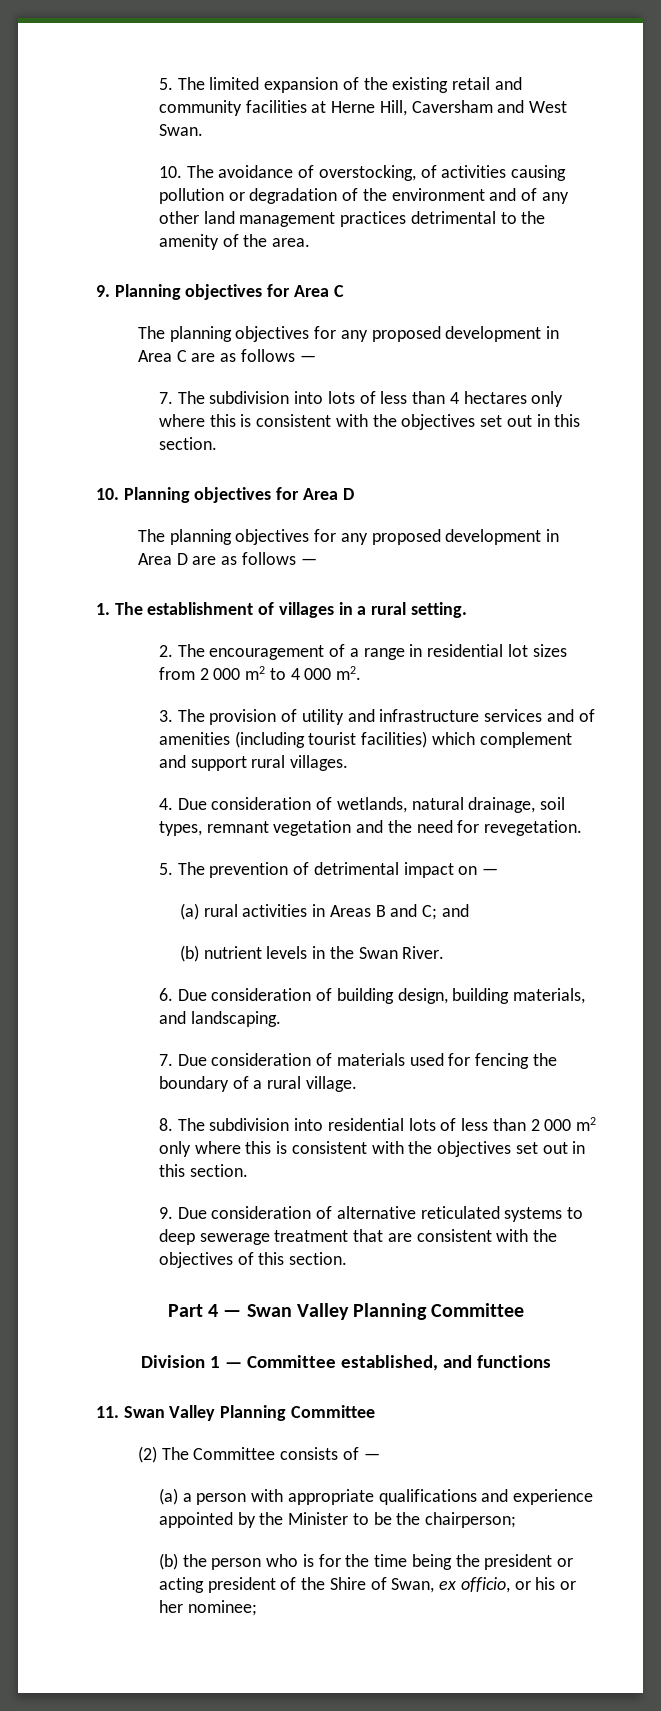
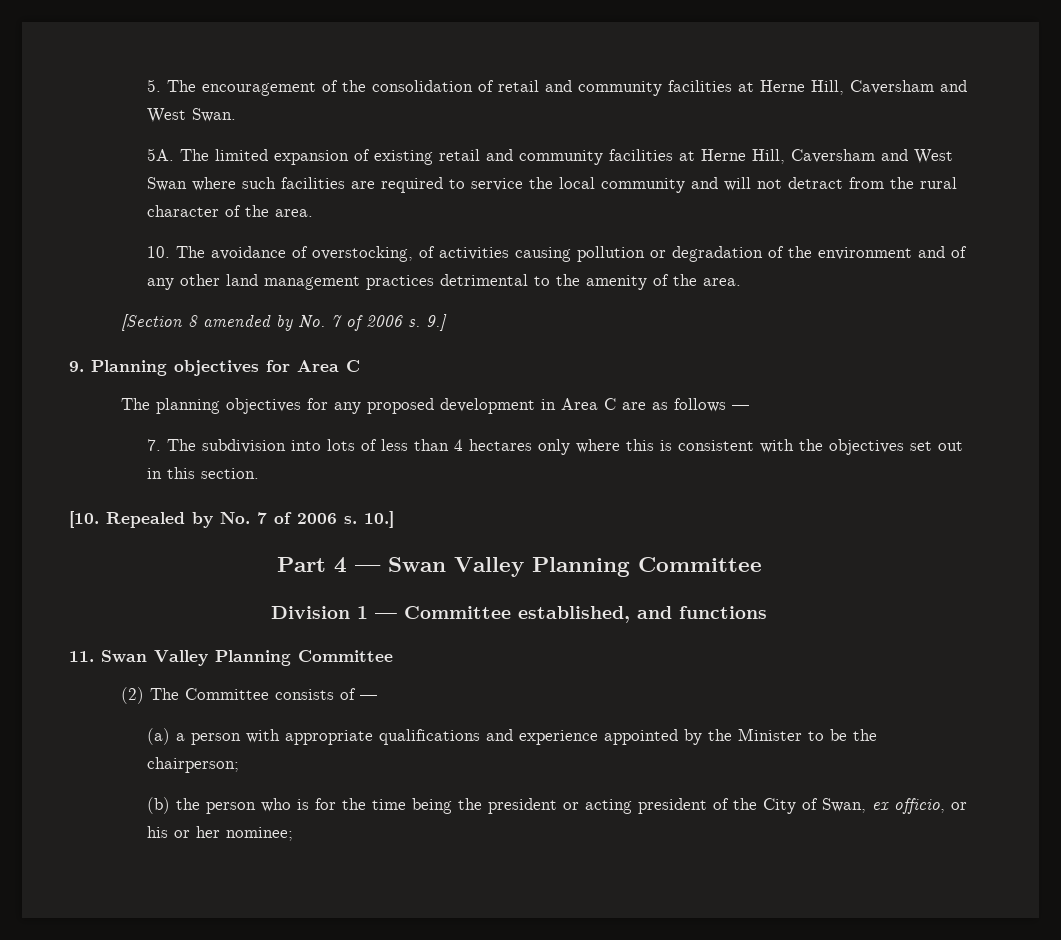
[158,77,205,90] 5. The -> [147,79,968,96] [147,108,237,123] [147,148,210,161] 5. The encouragement of the consolidation of retail and community facilities at Herne Hill, Caversham and West Swan. // 5A. The
[363,77,388,90] the -> (371, 155) none
[158,124,203,136] Swan. -> [147,177,958,193] [147,205,314,217] Swan where such facilities are required to service the local community and will not detract from the rural character of the area.
(311, 242) none -> [121,314,448,331] // [Section 8 amended by No. 7 of 2006 s. 9.]
[96,487,354,503] [137,529,560,545] [137,552,317,565] [96,602,467,618] [158,644,567,660] [158,666,362,680] [158,709,595,725] [158,731,572,748] [158,755,349,771] [158,797,566,813] [158,820,583,836] [158,862,499,878] [179,903,469,920] [179,945,445,962] [158,988,586,1004] [158,1011,281,1027] [158,1053,557,1069] [158,1076,357,1092] [158,1117,596,1131] [158,1141,586,1157] [158,1164,248,1177] [158,1206,584,1222] [158,1229,558,1245] [158,1252,348,1268] 10. Planning objectives for Area D // The planning objectives for any proposed development in Area D are as follows — // 1. The establishment of villages in a rural setting. // 2. The encouragement of a range in residential lot sizes from 2 000 m2 to 4 000 m2. // 3. The provision of utility and infrastructure services and of amenities (including tourist facilities) which complement and support rural villages. // 4. Due consideration of wetlands, natural drainage, soil types, remnant vegetation and the need for revegetation. // 5. The prevention of detrimental impact on — // (a) rural activities in Areas B and C; and // (b) nutrient levels in the Swan River. // 6. Due consideration of building design, building materials, and landscaping. // 7. Due consideration of materials used for fencing the boundary of a rural village. // 8. The subdivision into residential lots of less than 2 000 m2 only where this is consistent with the objectives set out in this section. // 9. Due consideration of alternative reticulated systems to deep sewerage treatment that are consistent with the objectives of this section. -> [69,511,394,528] [10. Repealed by No. 7 of 2006 s. 10.]
[329,1577,366,1590] Shire -> [763,798,797,814] City

